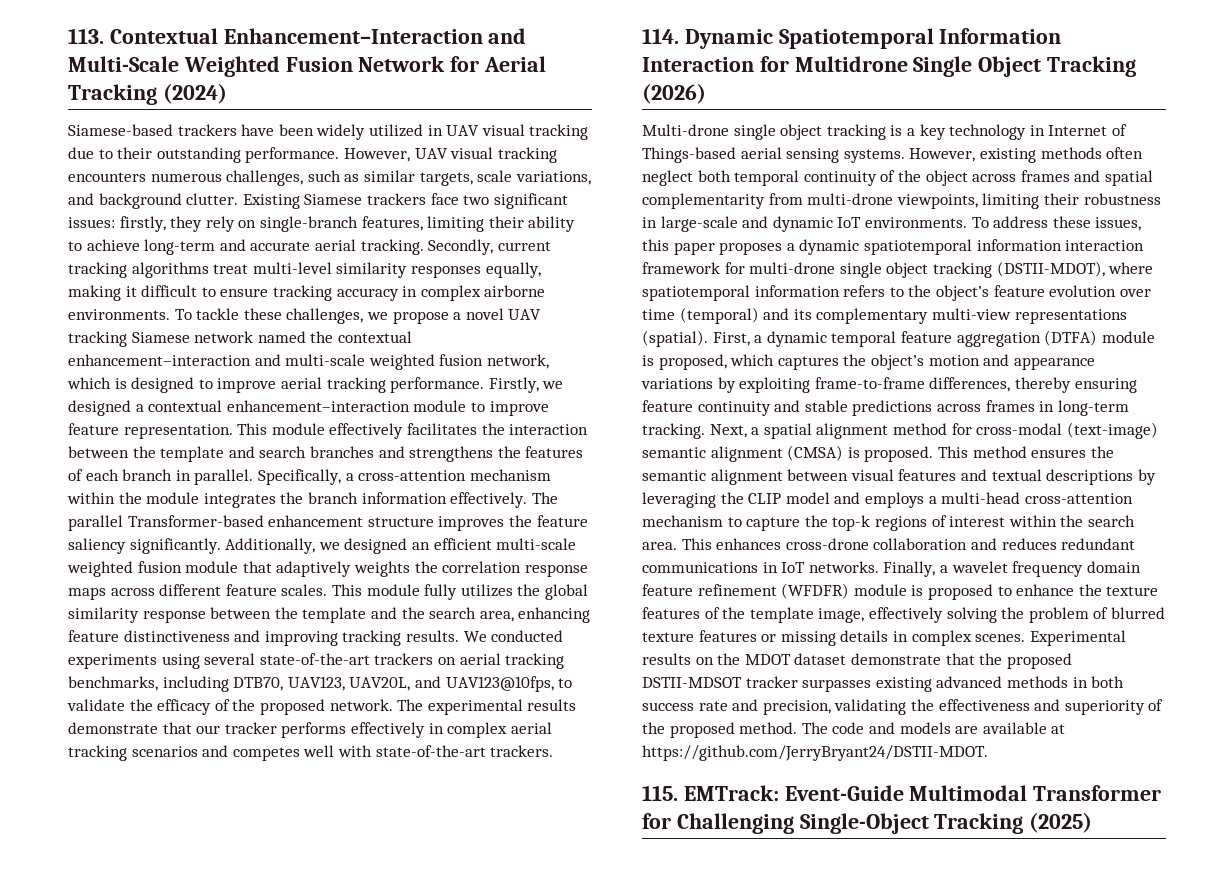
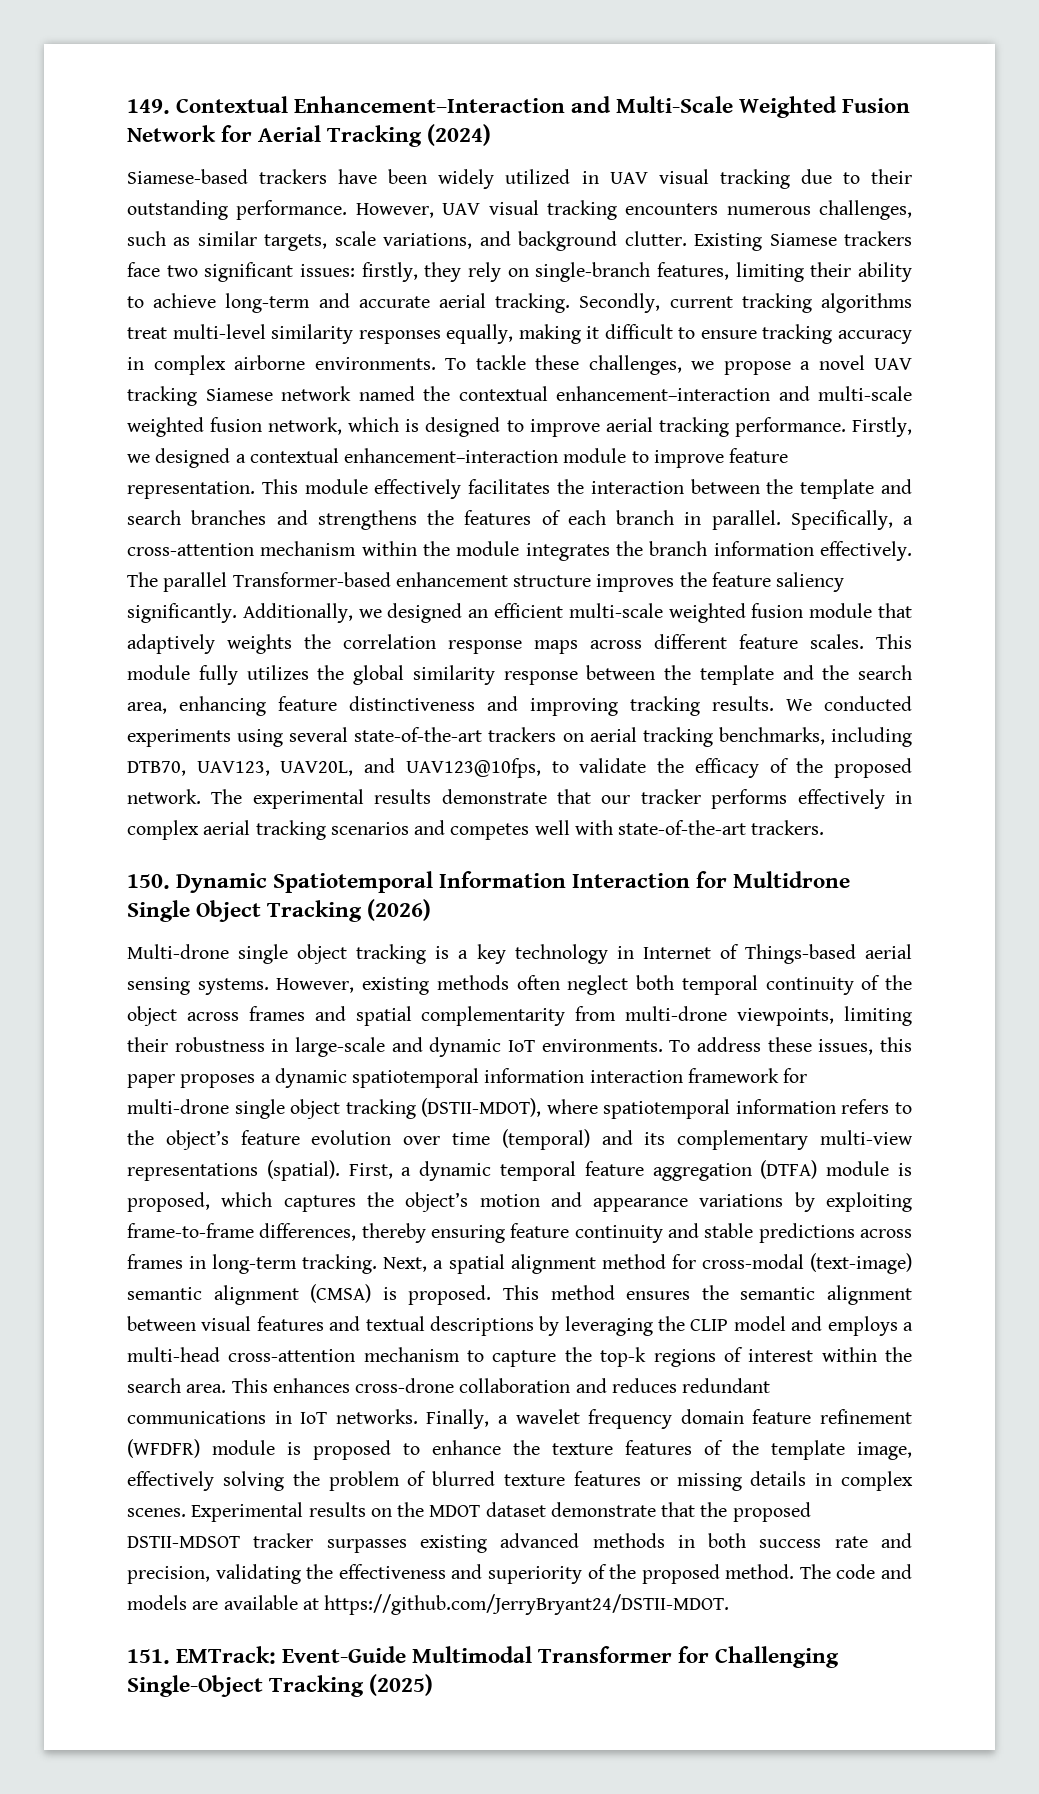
[68,28,104,44] 113. -> [127,99,170,114] 149.
[642,28,679,44] 114. -> [127,874,170,889] 150.
[642,785,678,801] 115. -> [127,1649,170,1664] 151.

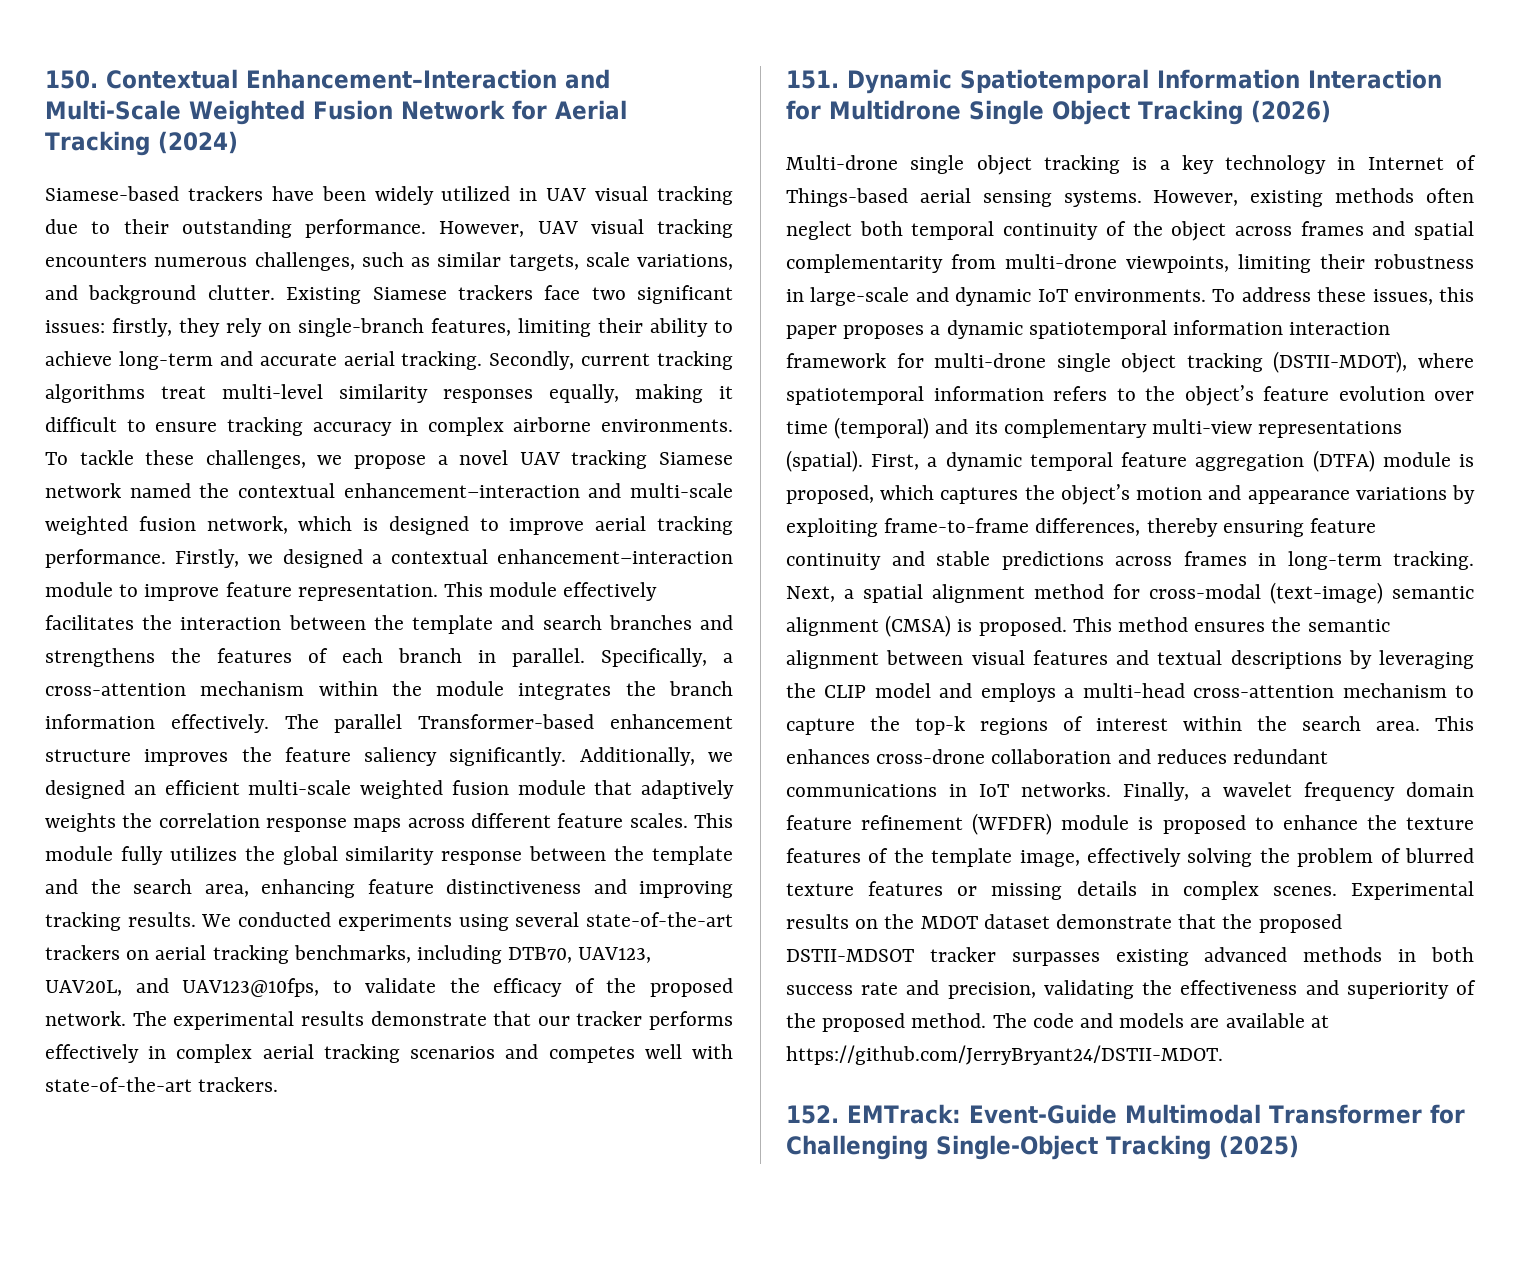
[127,99,170,114] 149. -> [45,70,98,89] 150.
[127,874,170,889] 150. -> [786,70,839,89] 151.
[127,1649,170,1664] 151. -> [786,1105,839,1124] 152.

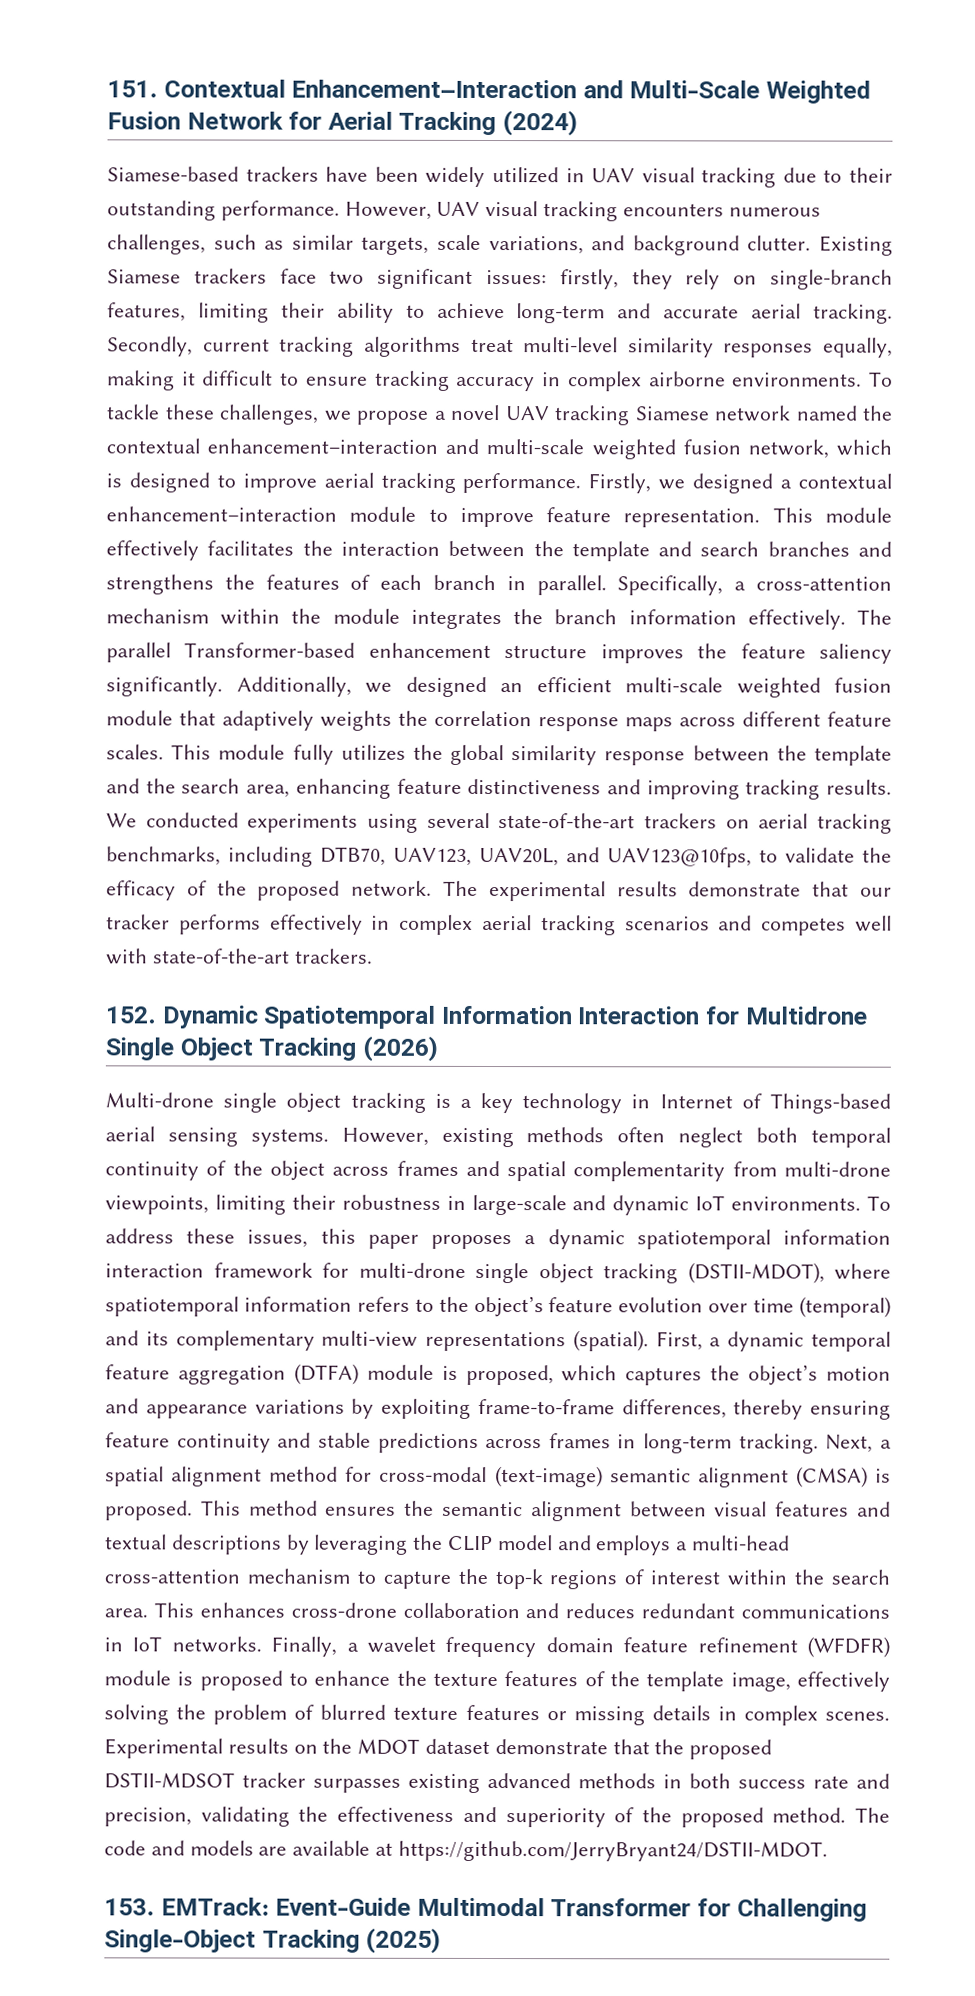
[45,70,98,89] 150. -> [107,80,158,98] 151.
[786,70,839,89] 151. -> [105,1006,156,1024] 152.
[786,1105,839,1124] 152. -> [104,1898,155,1916] 153.

